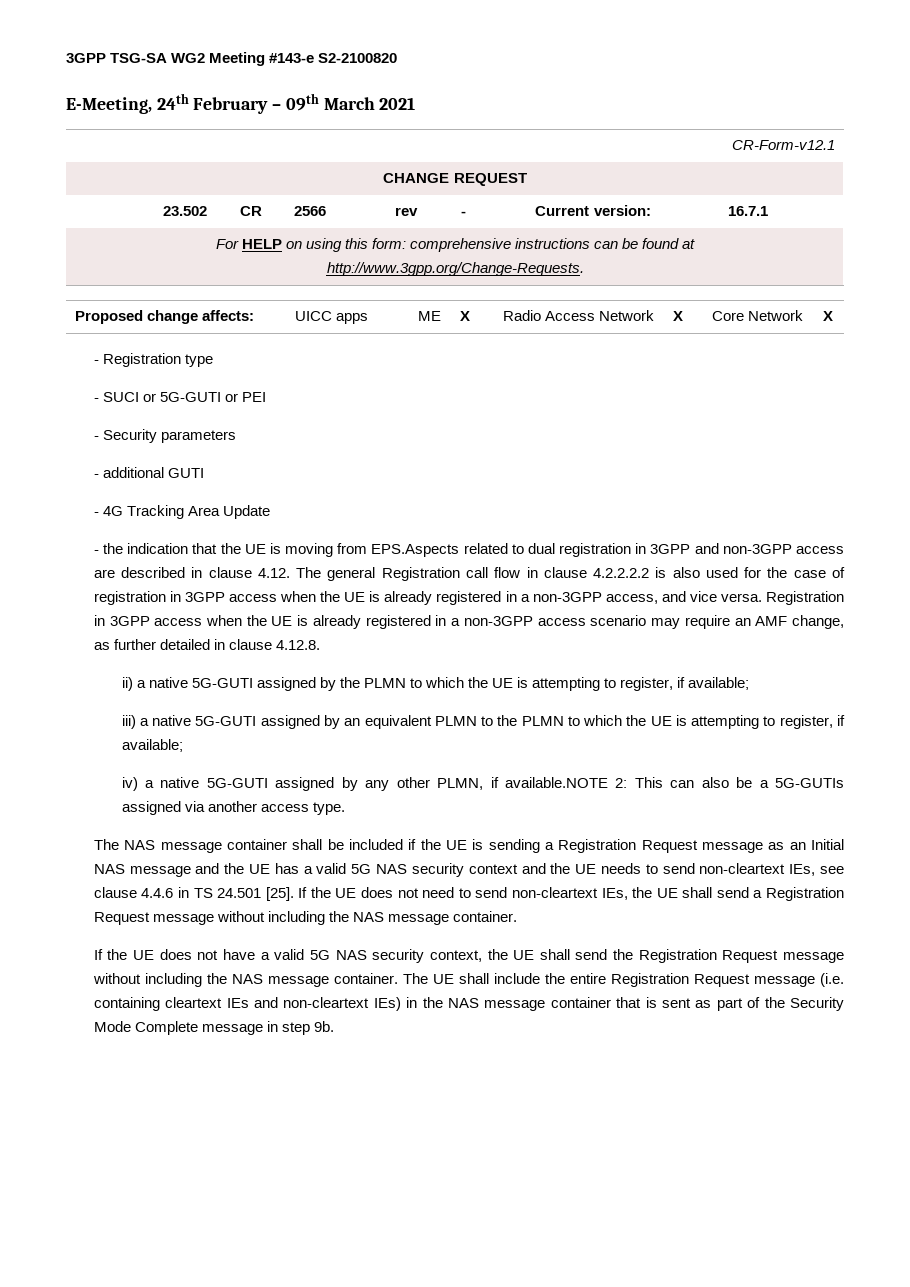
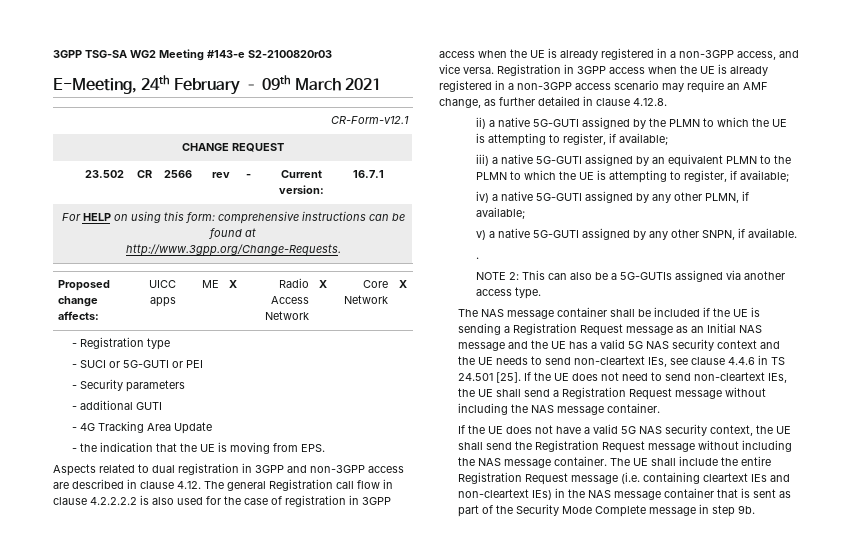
[318,53,398,63] S2-2100820 -> [248,50,332,58] S2-2100820r03
[371,544,460,557] EPS.Aspects -> [300,444,325,452] [53,464,96,476] EPS. // Aspects
[504,777,608,788] available.NOTE -> [476,207,526,219] [476,228,798,240] [476,257,480,259] [476,272,507,280] available; // v) a native 5G-GUTI assigned by any other SNPN, if available. // . // NOTE

